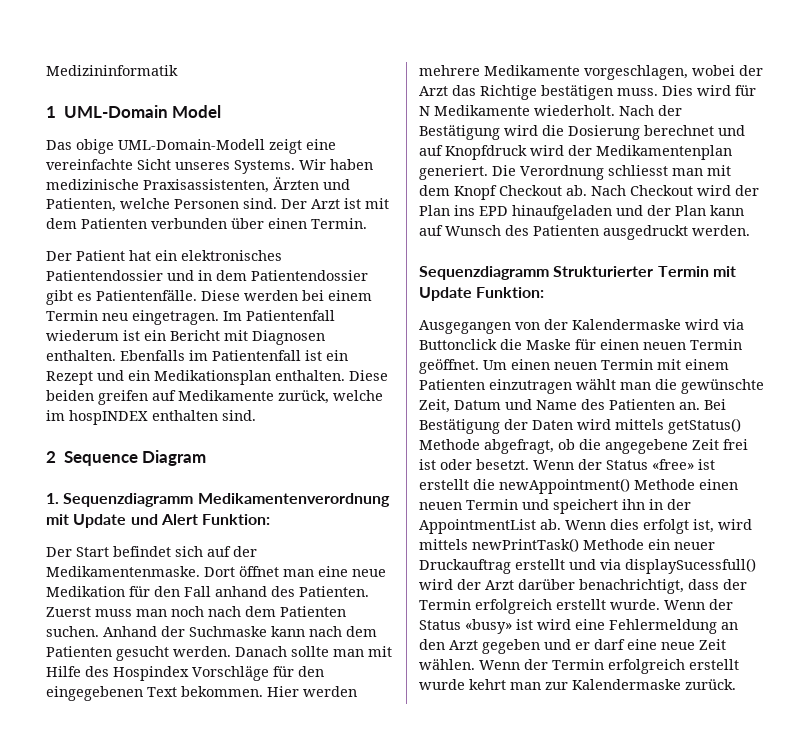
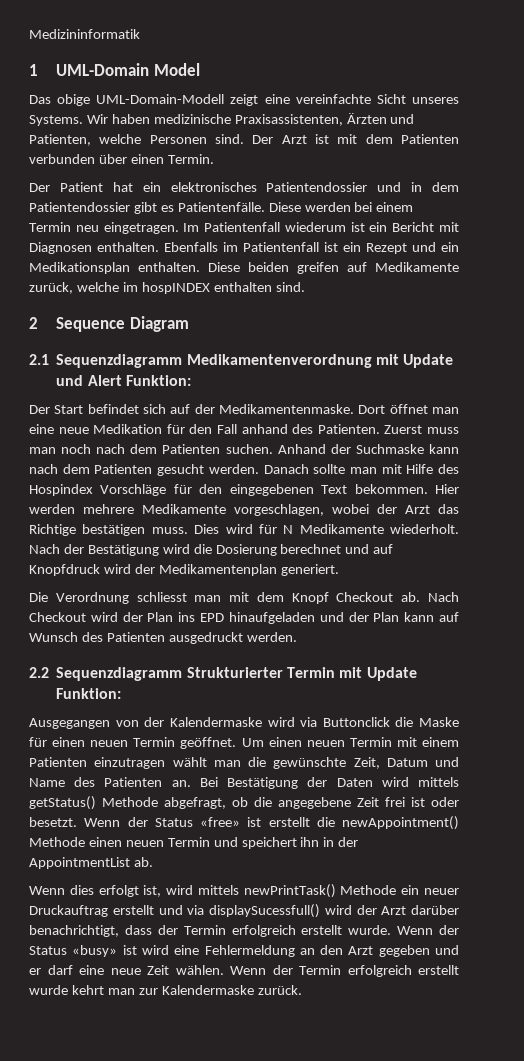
[46,493,59,504] 1. -> [29,354,49,365] 2.1
(488, 172) none -> (339, 570) //
(750, 230) none -> [29,667,49,678] 2.2
(561, 524) none -> (153, 862) //

